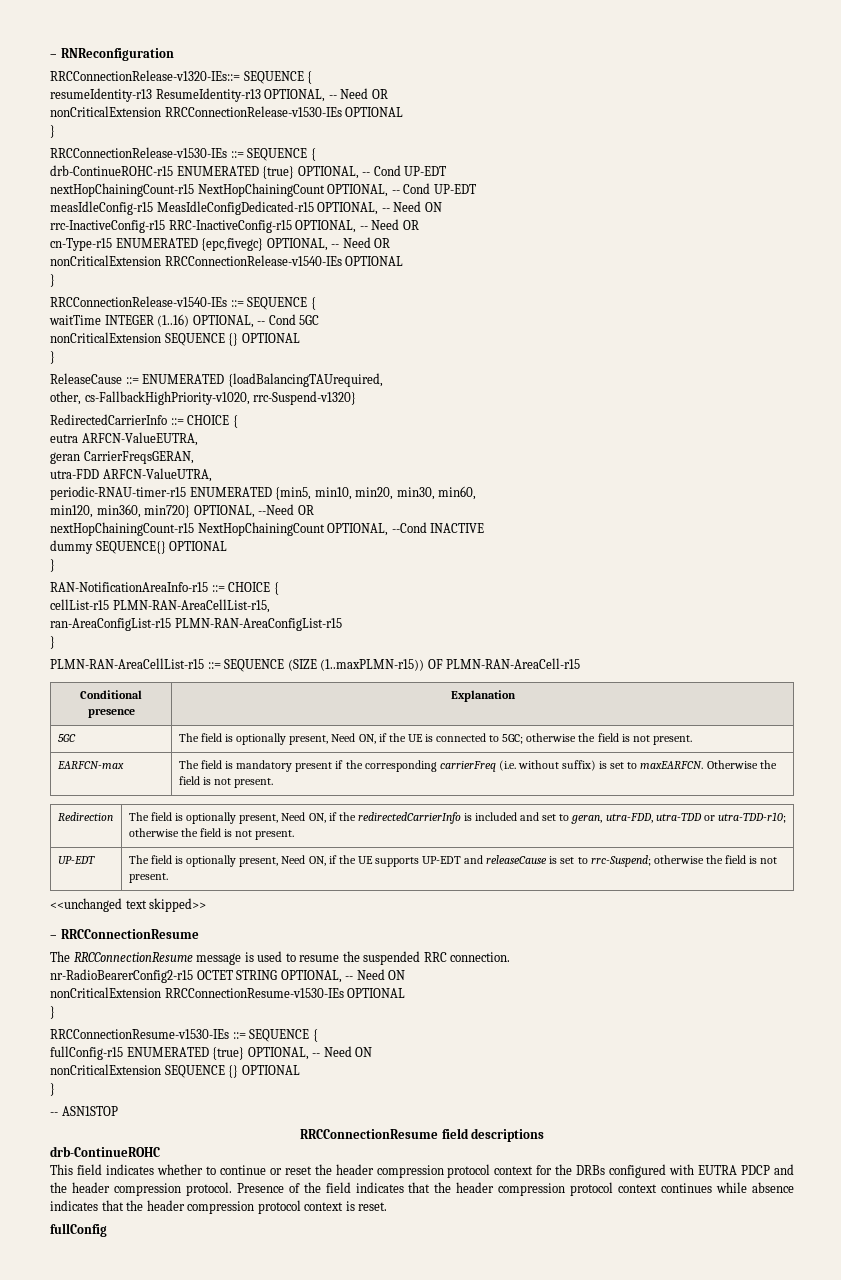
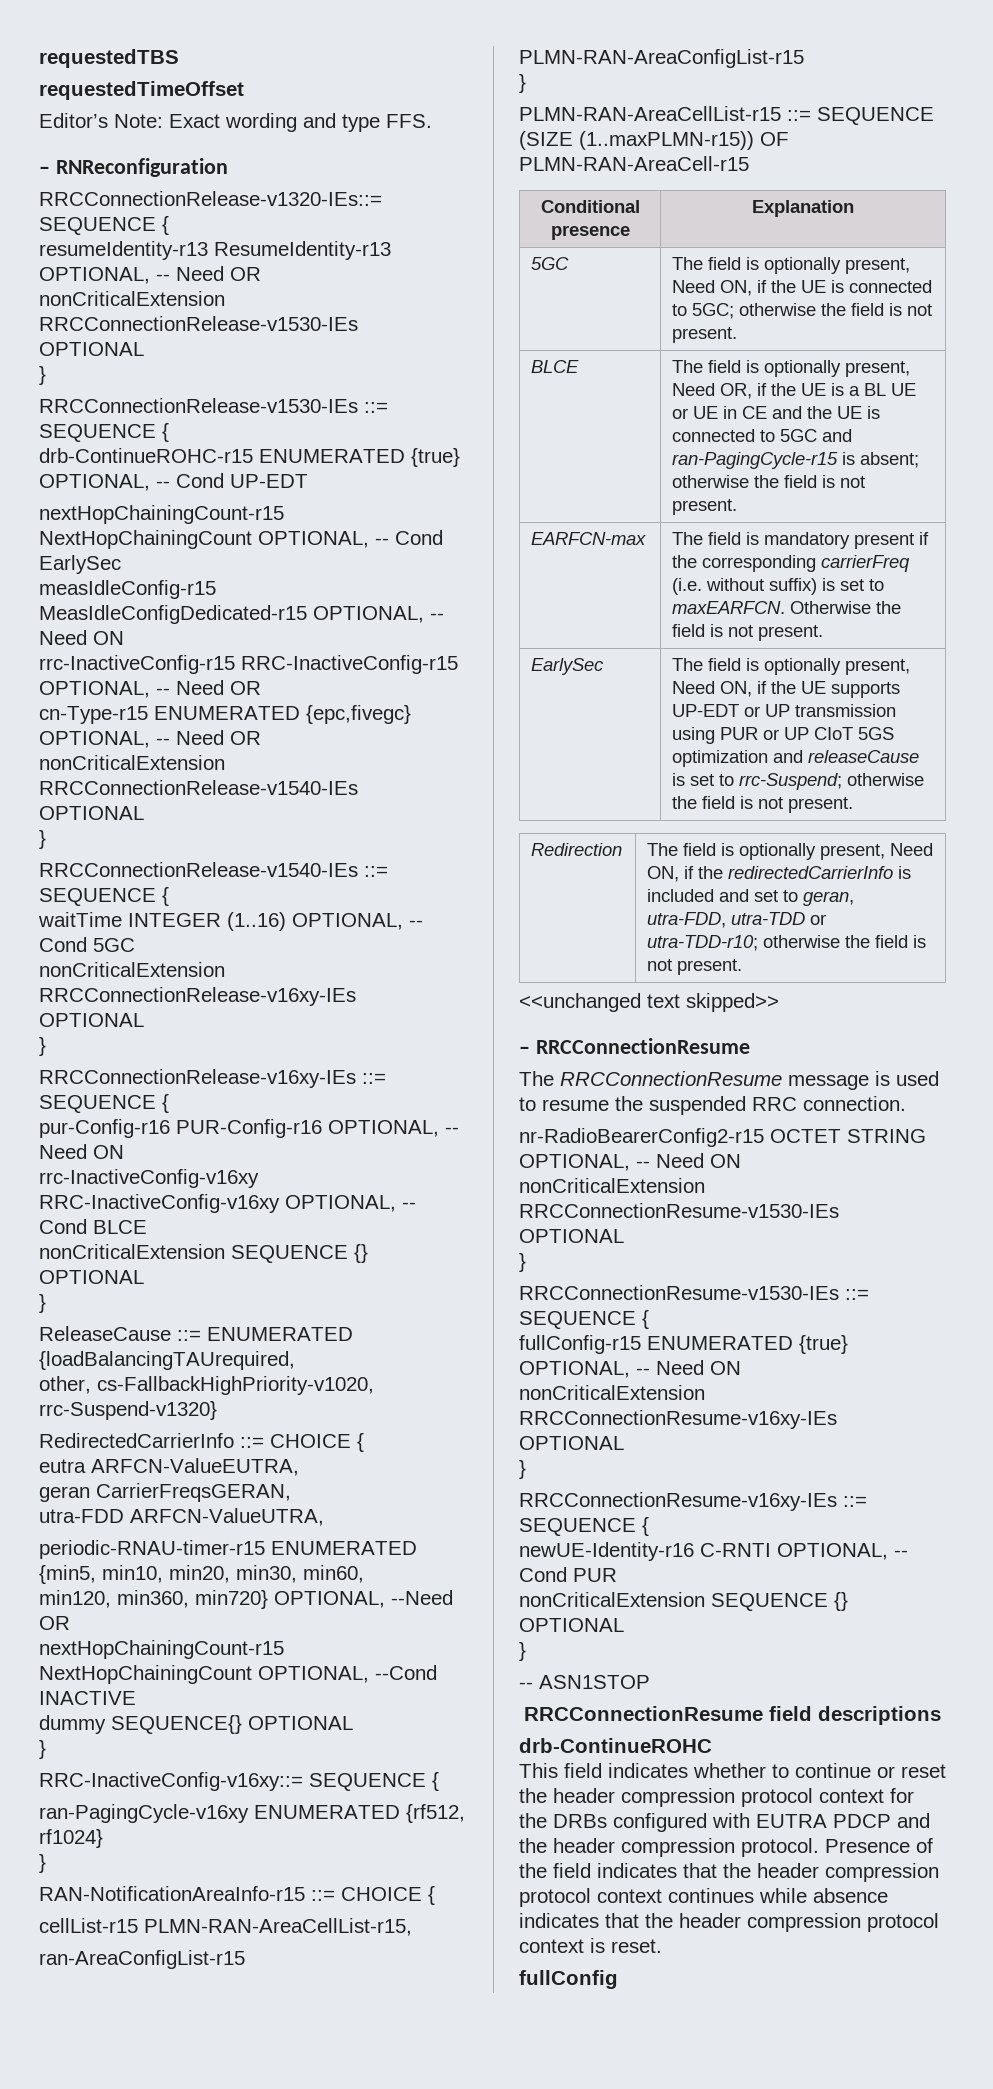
(50, 56) none -> [39,49,179,68] [39,81,244,100] [39,113,432,132] requestedTBS // requestedTimeOffset // Editor’s Note: Exact wording and type FFS. //
[433,184,476,194] UP-EDT -> [39,555,121,574] EarlySec
(320, 320) none -> [39,962,225,977] [39,987,356,1006] [39,1013,144,1027] [39,1037,46,1056] [39,1069,386,1088] [39,1094,169,1113] [39,1119,459,1138] [39,1144,124,1159] [39,1169,259,1188] [39,1194,416,1213] [39,1219,147,1234] // nonCriticalExtension RRCConnectionRelease-v16xy-IEs OPTIONAL // } // RRCConnectionRelease-v16xy-IEs ::= SEQUENCE { // pur-Config-r16 PUR-Config-r16 OPTIONAL, -- Need ON // rrc-InactiveConfig-v16xy RRC-InactiveConfig-v16xy OPTIONAL, -- Cond BLCE
(55, 565) none -> [39,1772,439,1791] [39,1804,465,1823] [39,1829,103,1848] [39,1854,46,1873] // RRC-InactiveConfig-v16xy::= SEQUENCE { // ran-PagingCycle-v16xy ENUMERATED {rf512, rf1024} // }
(692, 740) none -> [531,360,580,373] [672,360,911,377] [672,383,917,399] [672,406,881,419] [672,429,853,442] [672,452,920,469] [672,475,866,488] [672,499,738,515] // BLCE | The field is optionally present, Need OR, if the UE is a BL UE or UE in CE and the UE is connected to 5GC and ran-PagingCycle-r15 is absent; otherwise the field is not present.
(274, 783) none -> [531,658,605,675] [672,658,911,675] [672,681,901,698] [672,704,897,717] [672,727,895,744] [672,750,920,767] [672,773,925,790] [672,796,854,813] // EarlySec | The field is optionally present, Need ON, if the UE supports UP-EDT or UP transmission using PUR or UP CIoT 5GS optimization and releaseCause is set to rrc-Suspend; otherwise the field is not present.
[57,856,95,864] [128,855,778,867] [128,873,168,883] // UP-EDT | The field is optionally present, Need ON, if the UE supports UP-EDT and releaseCause is set to rrc-Suspend; otherwise the field is not present. -> (743, 967) none
(373, 1052) none -> [519,1385,705,1400] [519,1410,837,1429] [519,1436,624,1450] [519,1460,526,1479] [519,1492,867,1511] [519,1517,649,1536] [519,1542,908,1561] [519,1567,617,1582] // nonCriticalExtension RRCConnectionResume-v16xy-IEs OPTIONAL // } // RRCConnectionResume-v16xy-IEs ::= SEQUENCE { // newUE-Identity-r16 C-RNTI OPTIONAL, -- Cond PUR

